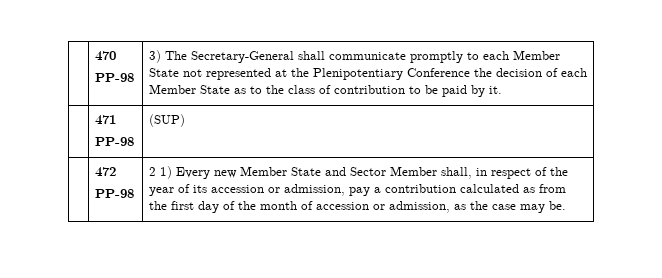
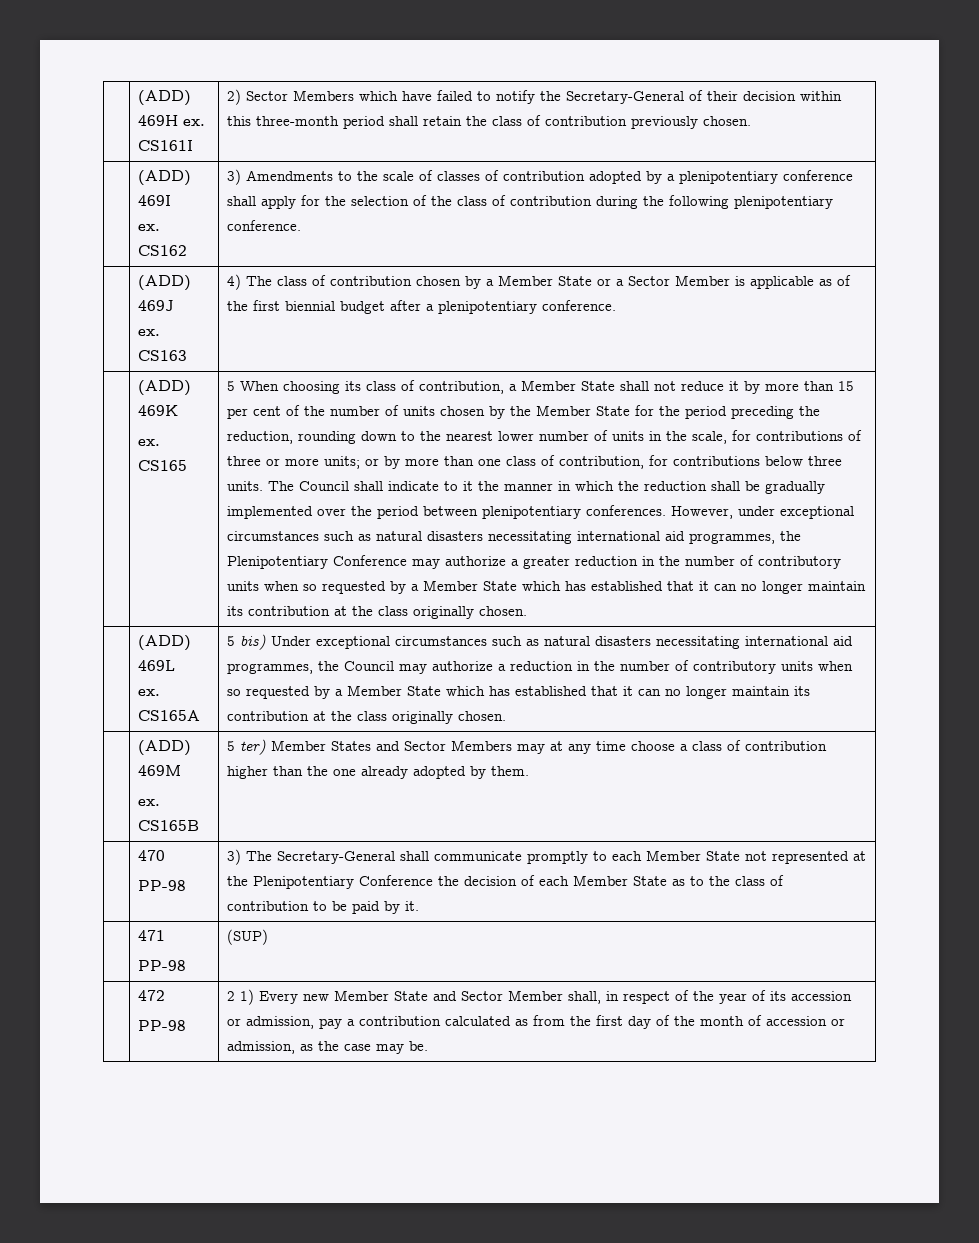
(94, 56) none -> [138,90,192,106] [138,115,206,126] [138,140,194,151] [227,89,843,105] [227,115,752,129] [138,170,192,186] [138,195,172,206] [138,224,161,231] [138,245,188,256] [227,169,854,185] [227,195,834,209] [227,220,302,231] [138,275,192,291] [138,300,175,311] [138,329,161,336] [138,350,188,361] [227,274,852,290] [227,300,617,314] [138,380,192,396] [138,405,179,416] [138,439,161,446] [138,460,188,471] [227,380,855,394] [227,405,821,419] [227,430,863,444] [227,455,843,469] [227,481,826,494] [227,505,855,519] [227,531,802,544] [227,555,842,569] [227,580,867,594] [227,606,528,619] [138,635,192,651] [138,660,176,671] [138,689,161,696] [138,710,201,721] [227,634,854,650] [227,660,854,674] [227,685,811,699] [227,711,507,724] [138,740,192,756] [138,765,182,776] [138,799,161,806] [138,820,200,831] [227,739,828,755] [227,766,530,779] | (ADD) 469H ex. CS161I | 2) Sector Members which have failed to notify the Secretary-General of their decision within this three-month period shall retain the class of contribution previously chosen. // | (ADD) 469I // ex. CS162 | 3) Amendments to the scale of classes of contribution adopted by a plenipotentiary conference shall apply for the selection of the class of contribution during the following plenipotentiary conference. // | (ADD) 469J // ex. CS163 | 4) The class of contribution chosen by a Member State or a Sector Member is applicable as of the first biennial budget after a plenipotentiary conference. // | (ADD) 469K // ex. CS165 | 5 When choosing its class of contribution, a Member State shall not reduce it by more than 15 per cent of the number of units chosen by the Member State for the period preceding the reduction, rounding down to the nearest lower number of units in the scale, for contributions of three or more units; or by more than one class of contribution, for contributions below three units. The Council shall indicate to it the manner in which the reduction shall be gradually implemented over the period between plenipotentiary conferences. However, under exceptional circumstances such as natural disasters necessitating international aid programmes, the Plenipotentiary Conference may authorize a greater reduction in the number of contributory units when so requested by a Member State which has established that it can no longer maintain its contribution at the class originally chosen. // | (ADD) 469L // ex. CS165A | 5 bis) Under exceptional circumstances such as natural disasters necessitating international aid programmes, the Council may authorize a reduction in the number of contributory units when so requested by a Member State which has established that it can no longer maintain its contribution at the class originally chosen. // | (ADD) 469M // ex. CS165B | 5 ter) Member States and Sector Members may at any time choose a class of contribution higher than the one already adopted by them. //

